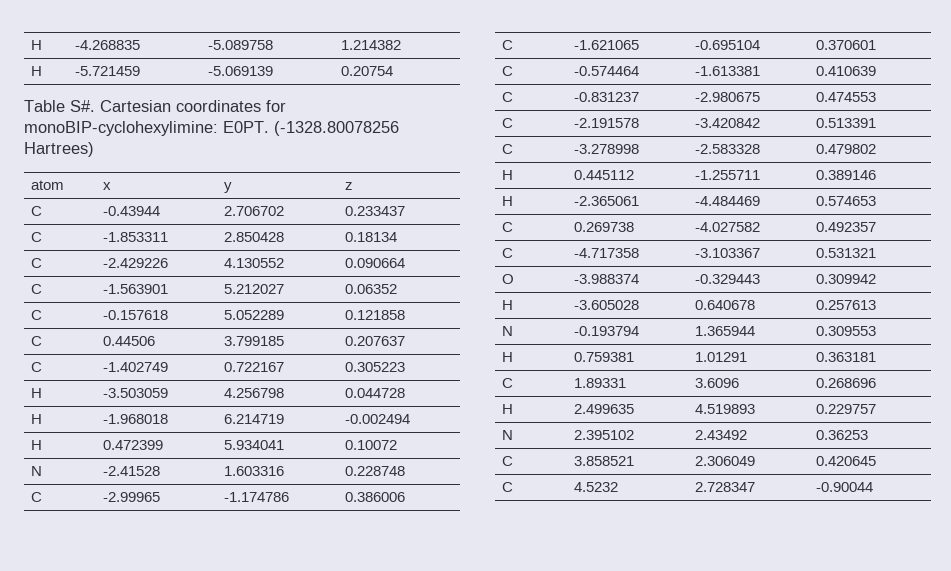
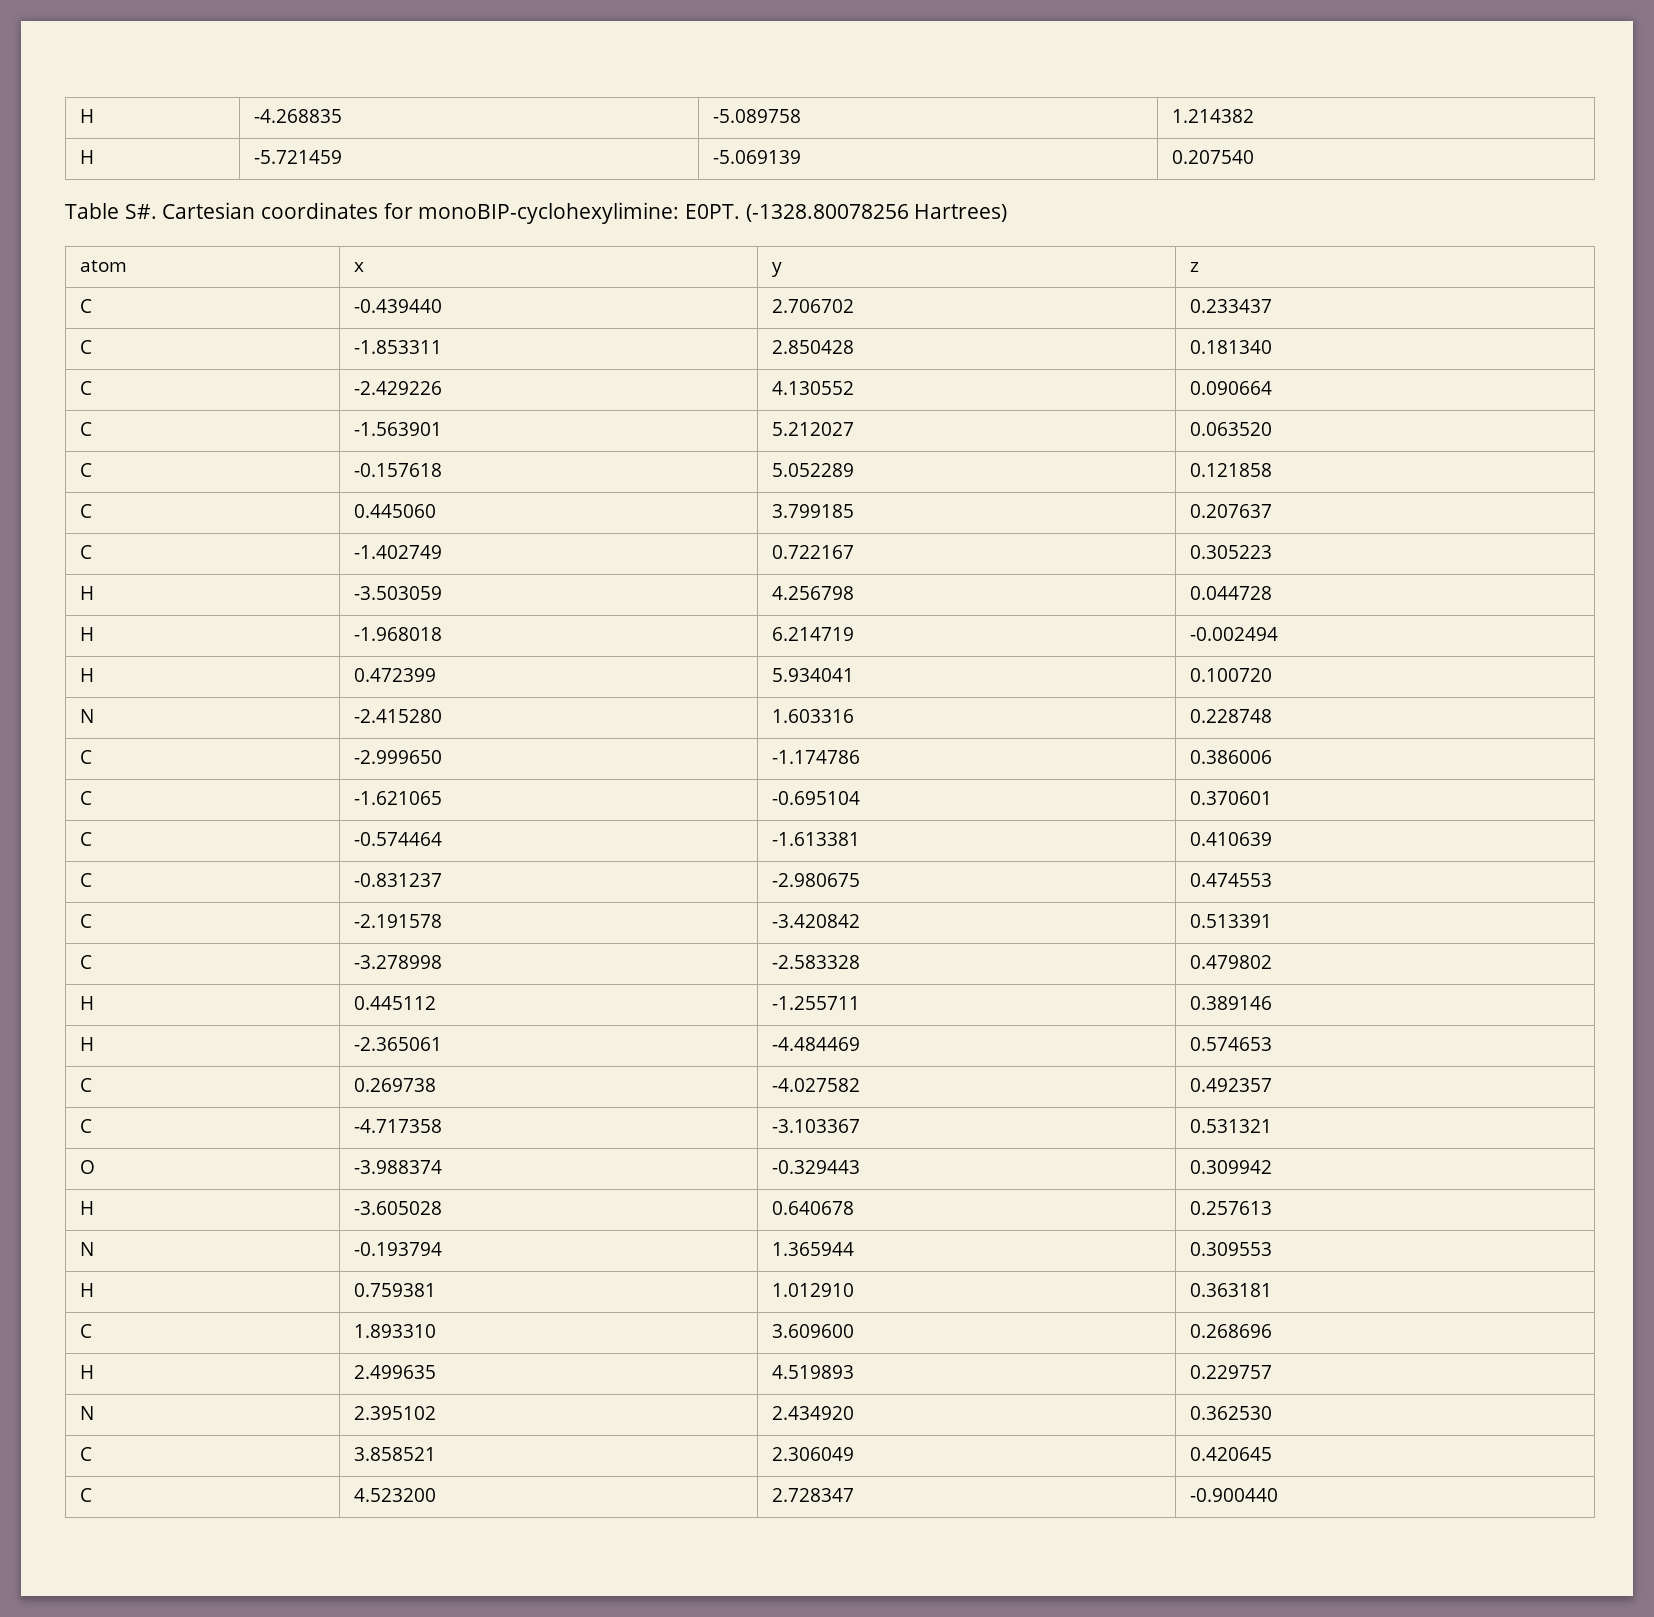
[341,66,394,76] 0.20754 -> [1172,150,1255,164] 0.207540
[103,206,161,216] -0.43944 -> [354,299,443,313] -0.439440
[345,232,398,242] 0.18134 -> [1190,340,1273,354] 0.181340
[345,284,398,294] 0.06352 -> [1190,422,1273,436] 0.063520
[103,336,156,346] 0.44506 -> [354,504,437,518] 0.445060
[345,440,398,450] [31,466,43,476] [103,466,161,476] 0.10072 // N | -2.41528 -> [1190,668,1273,682] [80,709,95,723] [354,709,443,723] 0.100720 // N | -2.415280
[103,492,161,502] -2.99965 -> [354,750,443,764] -2.999650
[695,352,748,362] 1.01291 -> [772,1283,855,1297] 1.012910
[574,378,627,388] [695,378,740,388] 1.89331 | 3.6096 -> [354,1324,437,1338] [772,1324,855,1338] 1.893310 | 3.609600
[695,430,748,440] [816,430,869,440] 2.43492 | 0.36253 -> [772,1406,855,1420] [1190,1406,1273,1420] 2.434920 | 0.362530
[574,482,619,492] 4.5232 -> [354,1488,437,1502] 4.523200
[816,482,874,492] -0.90044 -> [1190,1488,1279,1502] -0.900440

